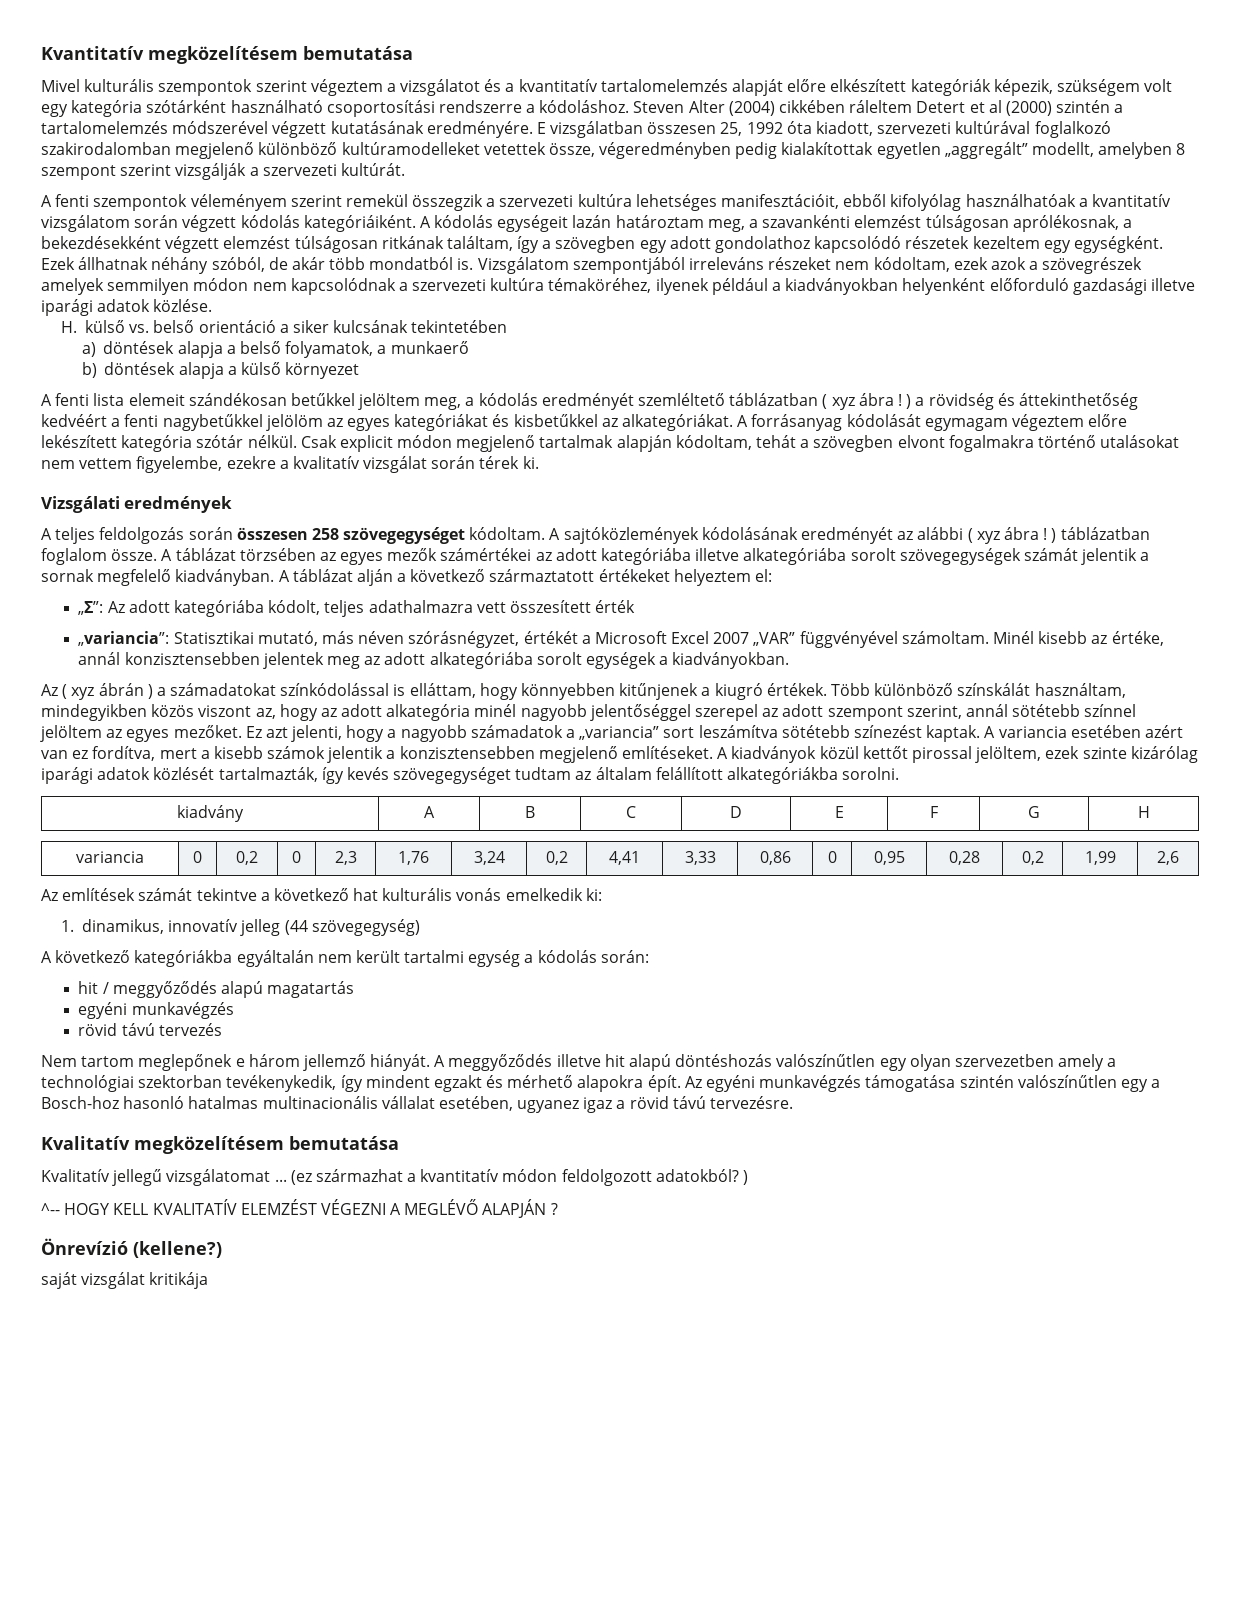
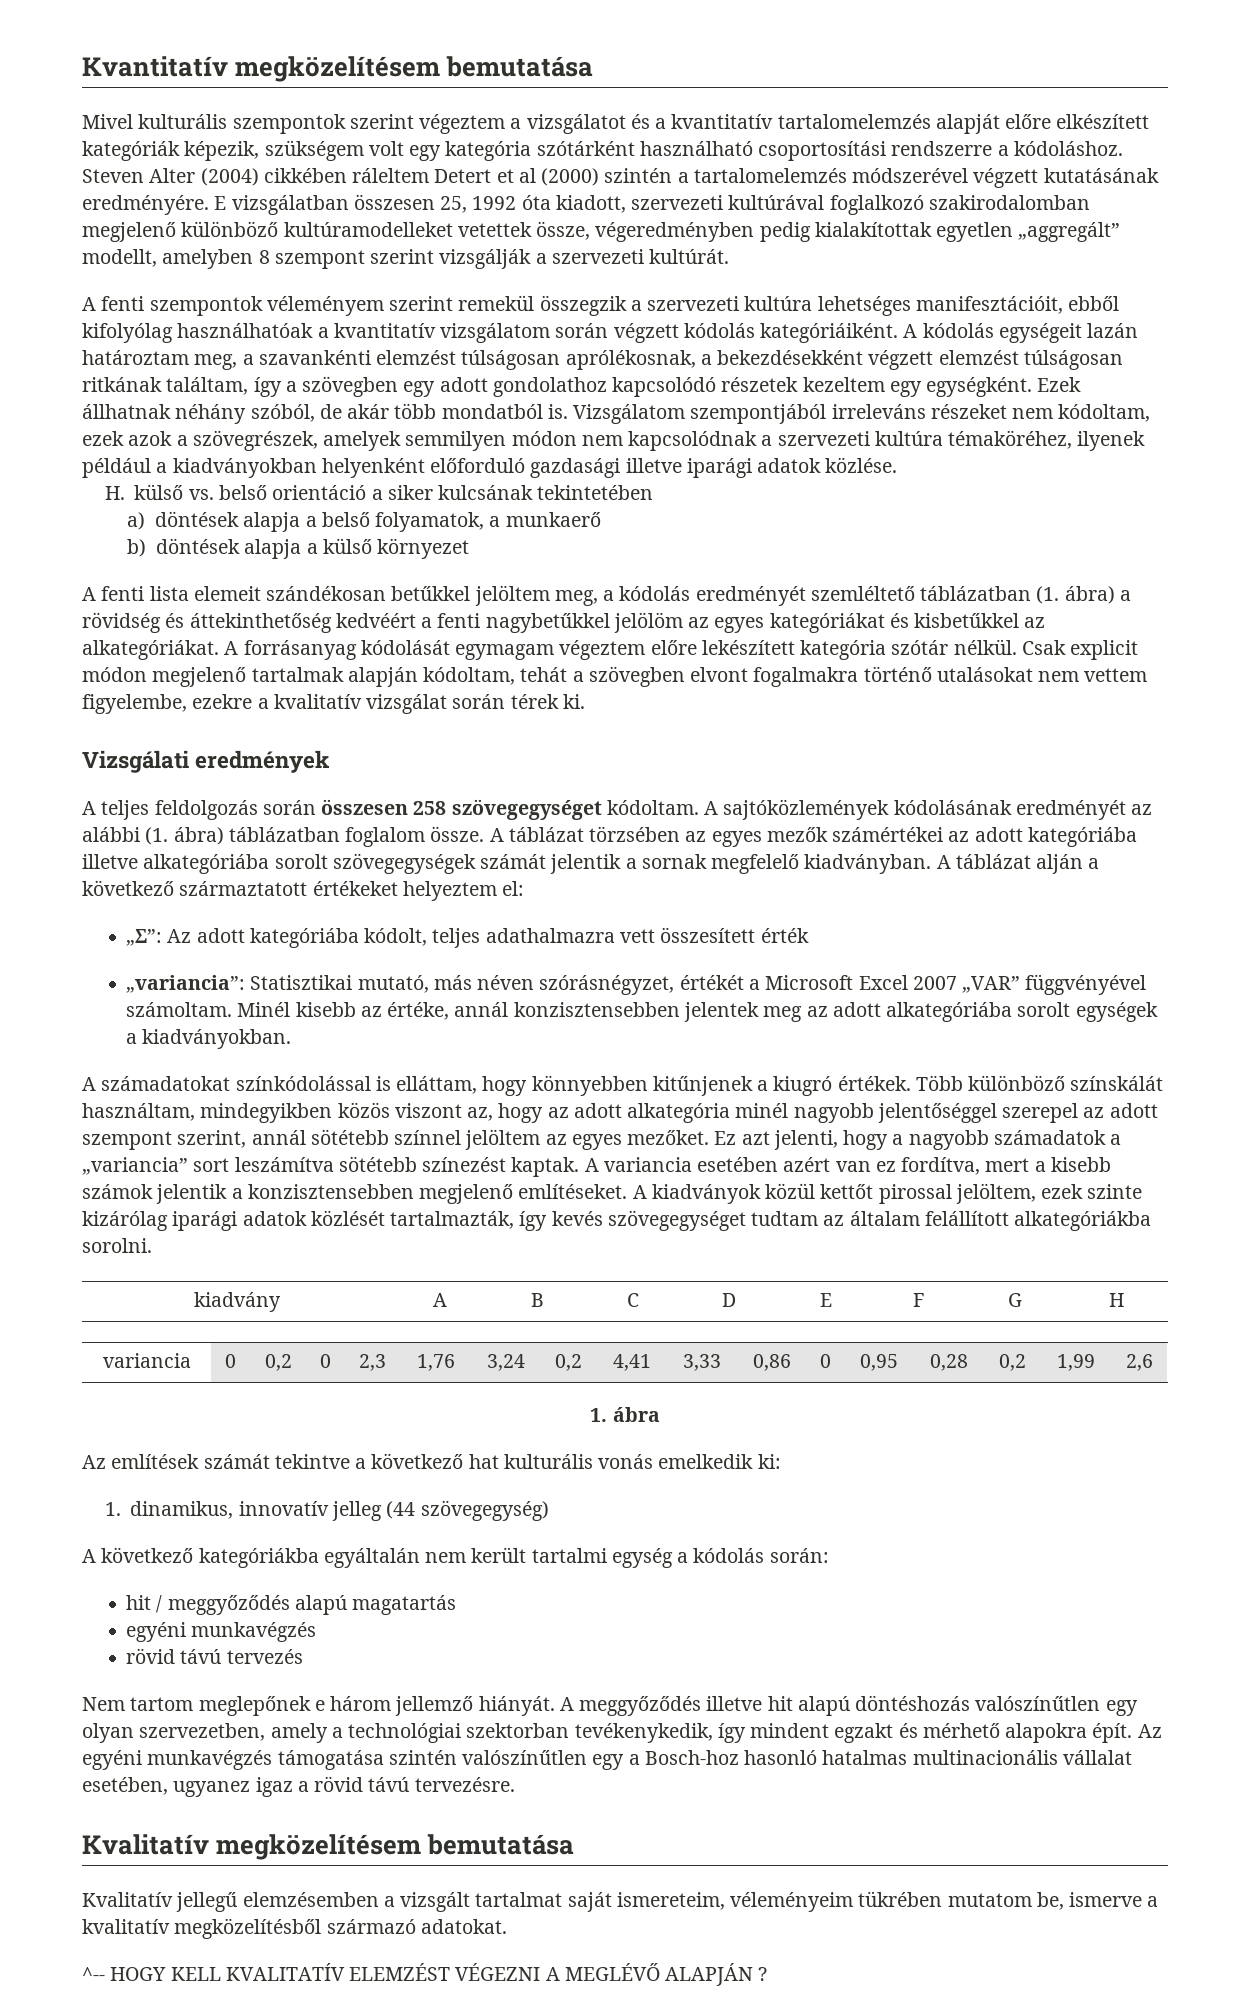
[1042,257,1143,274] szövegrészek -> [192,430,318,451] szövegrészek,
[822,393,912,410] ( xyz ábra ! ) -> [1036,586,1115,604] (1. ábra)
[967,527,1057,544] ( xyz ábra ! ) -> [145,827,224,845] (1. ábra)
[41,683,166,700] Az ( xyz ábrán ) a -> [82,1077,96,1091] A
(1179, 858) none -> [590,1407,660,1422] // 1. ábra
[954,1054,1054,1067] szervezetben -> [139,1723,266,1741] szervezetben,
[166,1169,749,1186] vizsgálatomat ... (ez származhat a kvantitatív módon feldolgozott adatokból? ) -> [242,1891,1159,1912] [82,1918,507,1939] elemzésemben a vizsgált tartalmat saját ismereteim, véleményeim tükrében mutatom be, ismerve a kvalitatív megközelítésből származó adatokat.
[41,1238,222,1258] [41,1272,209,1289] // Önrevízió (kellene?) // saját vizsgálat kritikája -> (768, 1974) none

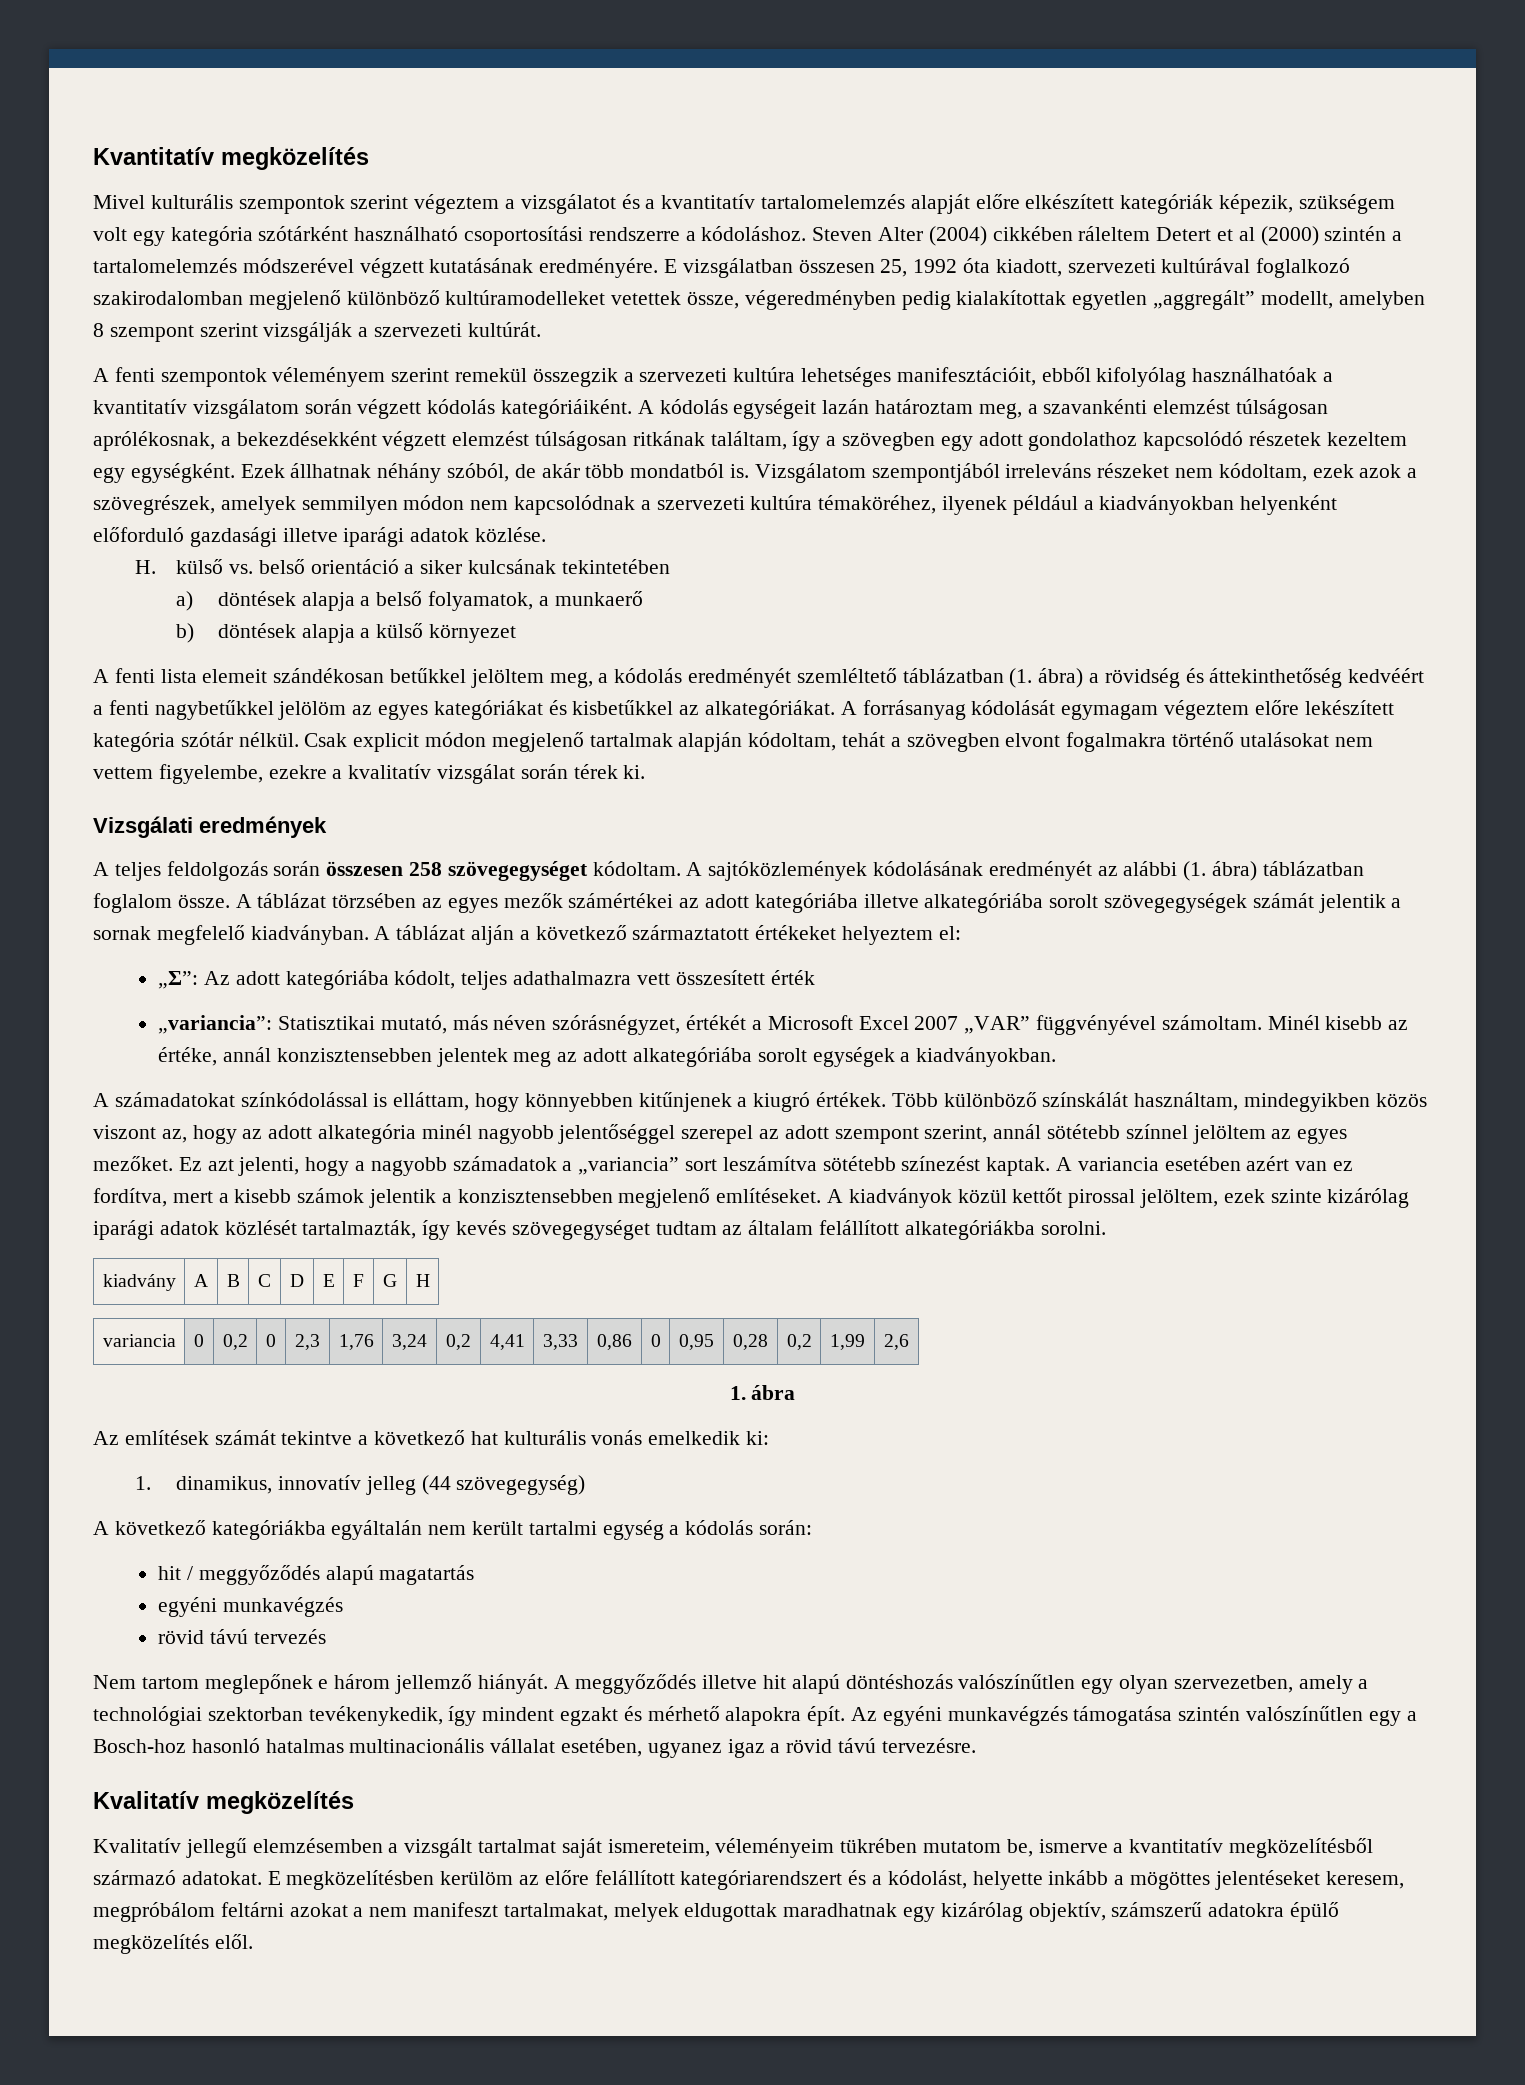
[235,56,594,82] megközelítésem bemutatása -> [221,147,369,170] megközelítés
[216,1834,575,1860] megközelítésem bemutatása -> [206,1791,354,1814] megközelítés
[82,1919,170,1934] kvalitatív -> [1129,1838,1224,1853] kvantitatív
[82,1963,768,1986] // ^-- HOGY KELL KVALITATÍV ELEMZÉST VÉGEZNI A MEGLÉVŐ ALAPJÁN ? -> [267,1870,1404,1890] [93,1902,1340,1922] [93,1934,253,1954] E megközelítésben kerülöm az előre felállított kategóriarendszert és a kódolást, helyette inkább a mögöttes jelentéseket keresem, megpróbálom feltárni azokat a nem manifeszt tartalmakat, melyek eldugottak maradhatnak egy kizárólag objektív, számszerű adatokra épülő megközelítés elől.

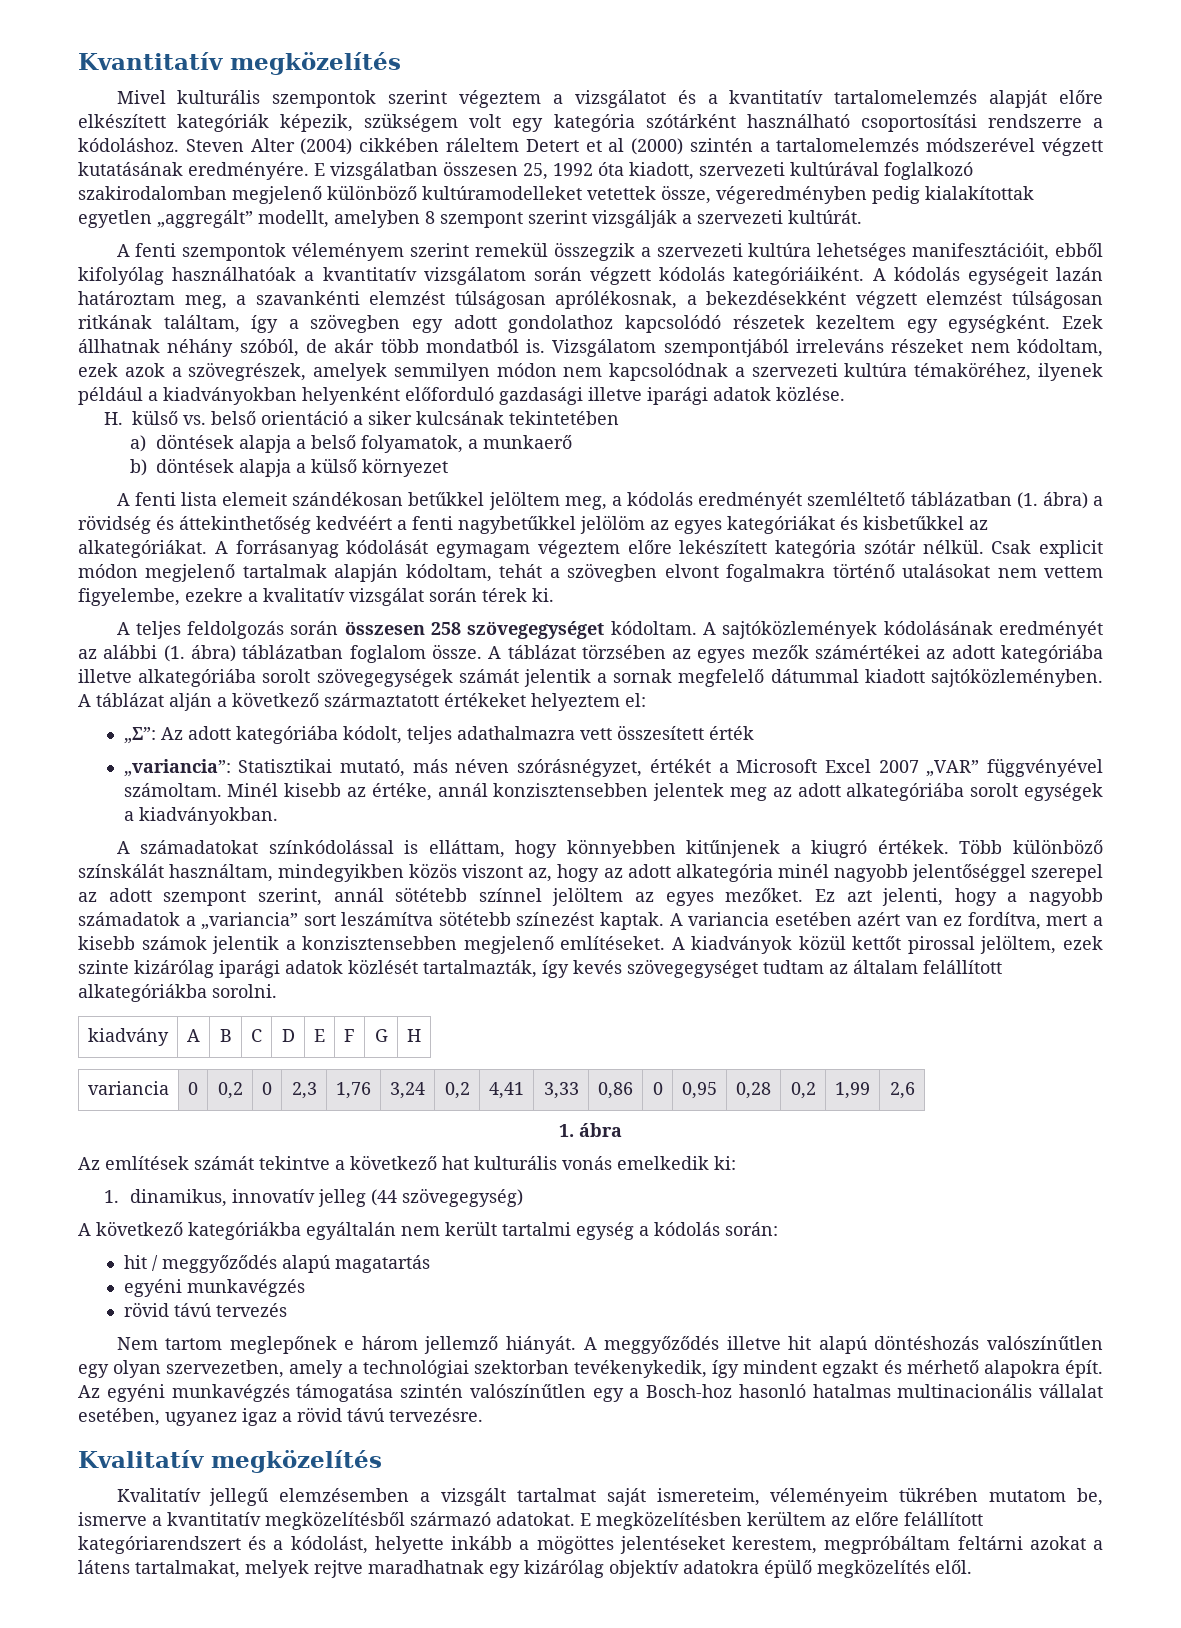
[93,816,327,838] // Vizsgálati eredmények -> (554, 595) none
[250,925,369,945] kiadványban. -> [770,668,1103,687] dátummal kiadott sajtóközleményben.
[440,1871,514,1885] kerülöm -> [747,1511,826,1526] kerültem
[1325,1871,1404,1889] [93,1902,215,1922] keresem, megpróbálom -> [732,1536,951,1554] kerestem, megpróbáltam
[369,1902,499,1917] nem manifeszt -> [78,1560,130,1574] látens
[684,1903,778,1922] eldugottak -> [314,1560,363,1578] rejtve
[1028,1902,1203,1922] objektív, számszerű -> [609,1560,679,1578] objektív

